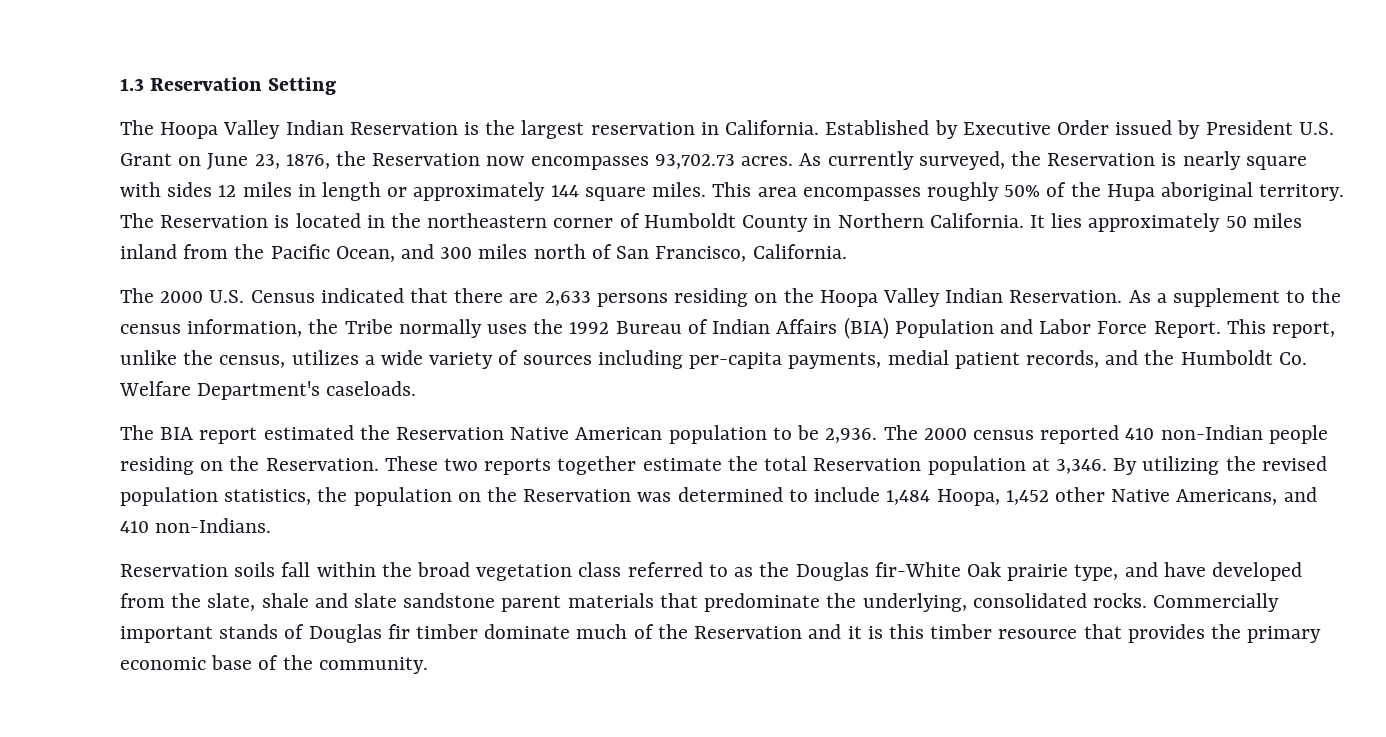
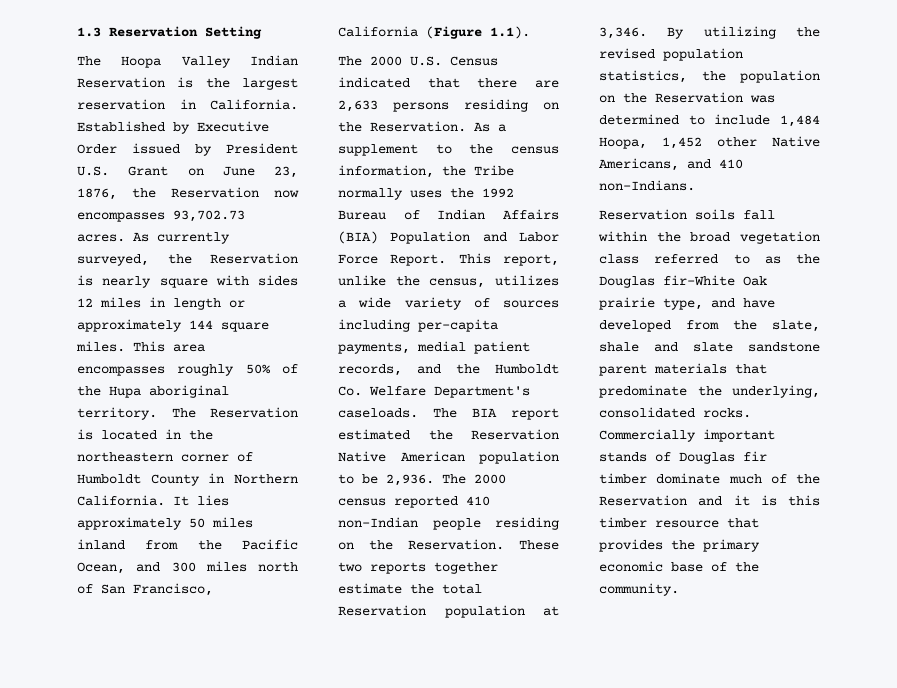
[752,244,847,259] California. -> [338,26,530,39] California (Figure 1.1).
[819,288,1004,307] Hoopa Valley Indian -> (362, 127) none
(417, 388) // -> (418, 413) none

